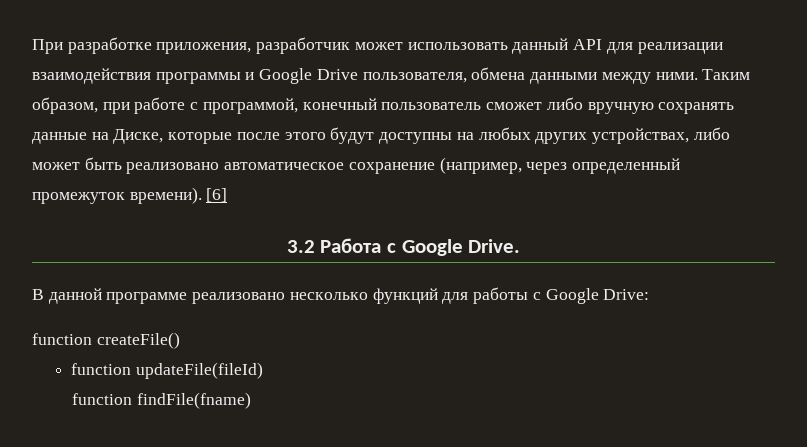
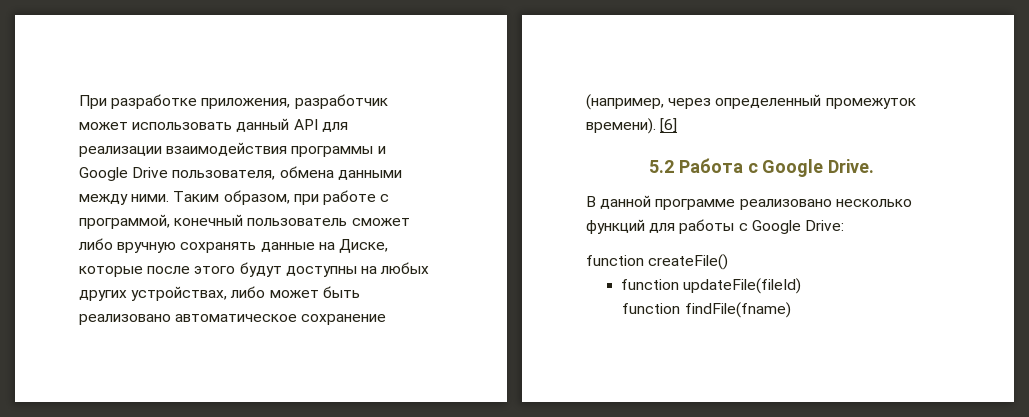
[286,240,315,253] 3.2 -> [648,160,674,173] 5.2

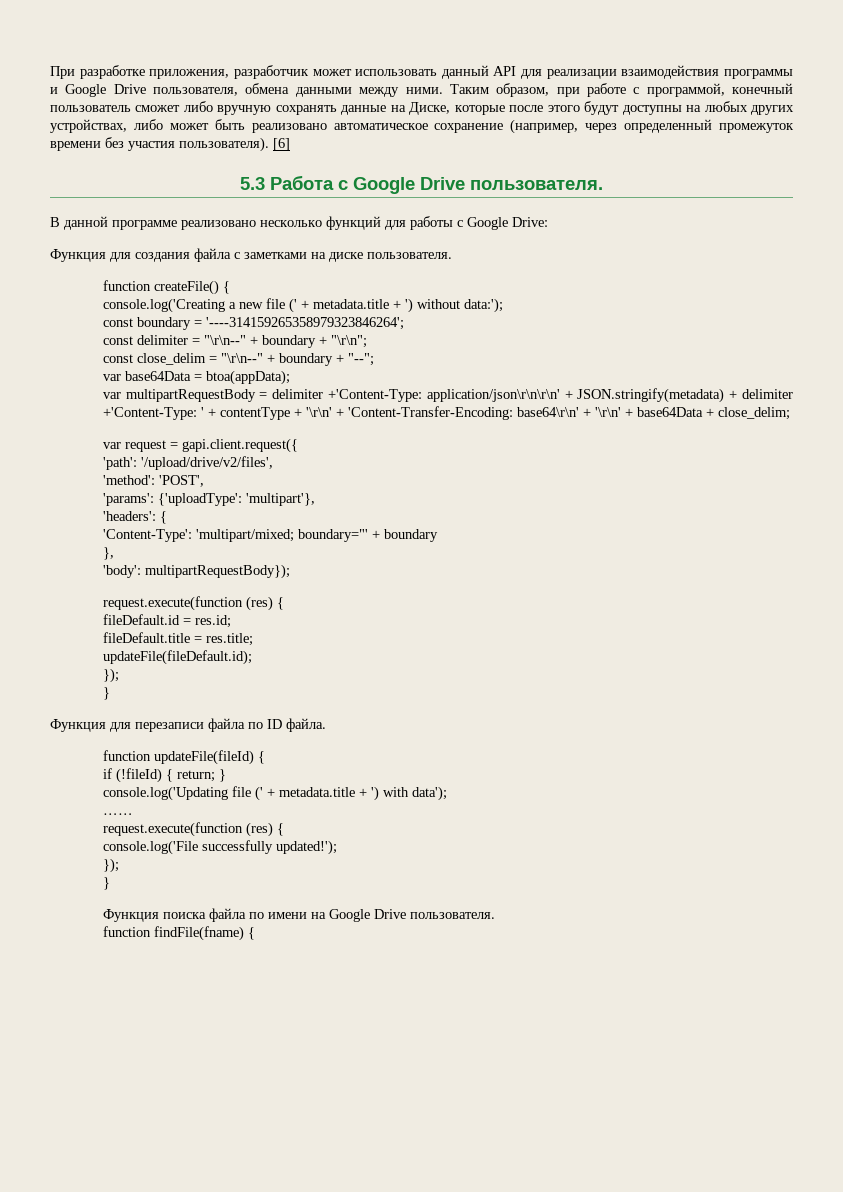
[586,118,656,134] времени). -> [50,137,269,152] времени без участия пользователя).
[648,160,674,173] 5.2 -> [240,177,265,190] 5.3
[828,159,875,173] Drive. -> [420,177,603,190] Drive пользователя.
[586,254,729,270] [621,278,802,294] function createFile() // function updateFile(fileId) -> [50,248,452,262] [102,280,230,295] [102,298,503,313] [102,317,404,330] [102,335,367,348] [102,353,374,366] [102,370,290,385] [102,388,793,403] [102,406,790,420] [102,438,298,453] [102,456,273,470] [102,475,204,487] [102,493,315,506] [102,511,167,524] [102,529,438,542] [102,547,114,560] [102,564,290,579] [102,596,284,611] [102,614,231,628] [102,632,253,646] [102,650,252,665] [102,668,119,683] [102,687,110,700] [50,718,326,732] [102,750,265,765] [102,768,226,783] [102,786,447,801] [102,813,133,815] [102,822,284,837] [102,840,337,855] [102,858,119,873] [102,877,110,890] [102,908,495,922] Функция для создания файла с заметками на диске пользователя. // function createFile() { // console.log('Creating a new file (' + metadata.title + ') without data:'); // const boundary = '----314159265358979323846264'; // const delimiter = "\r\n--" + boundary + "\r\n"; // const close_delim = "\r\n--" + boundary + "--"; // var base64Data = btoa(appData); // var multipartRequestBody = delimiter +'Content-Type: application/json\r\n\r\n' + JSON.stringify(metadata) + delimiter +'Content-Type: ' + contentType + '\r\n' + 'Content-Transfer-Encoding: base64\r\n' + '\r\n' + base64Data + close_delim; // var request = gapi.client.request({ // 'path': '/upload/drive/v2/files', // 'method': 'POST', // 'params': {'uploadType': 'multipart'}, // 'headers': { // 'Content-Type': 'multipart/mixed; boundary="' + boundary // }, // 'body': multipartRequestBody}); // request.execute(function (res) { // fileDefault.id = res.id; // fileDefault.title = res.title; // updateFile(fileDefault.id); // }); // } // Функция для перезаписи файла по ID файла. // function updateFile(fileId) { // if (!fileId) { return; } // console.log('Updating file (' + metadata.title + ') with data'); // …… // request.execute(function (res) { // console.log('File successfully updated!'); // }); // } // Функция поиска файла по имени на Google Drive пользователя.
(791, 310) none -> [247,927,255,940] {

